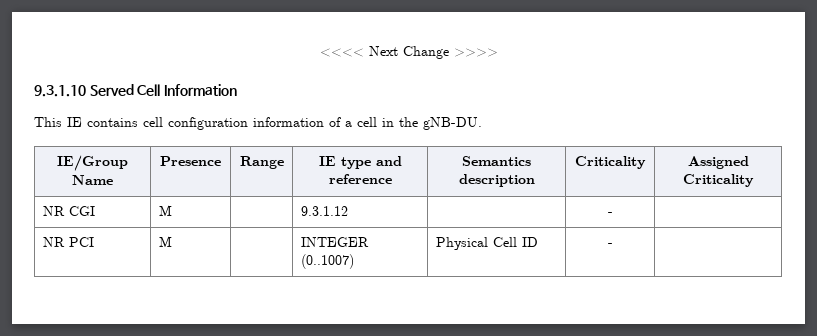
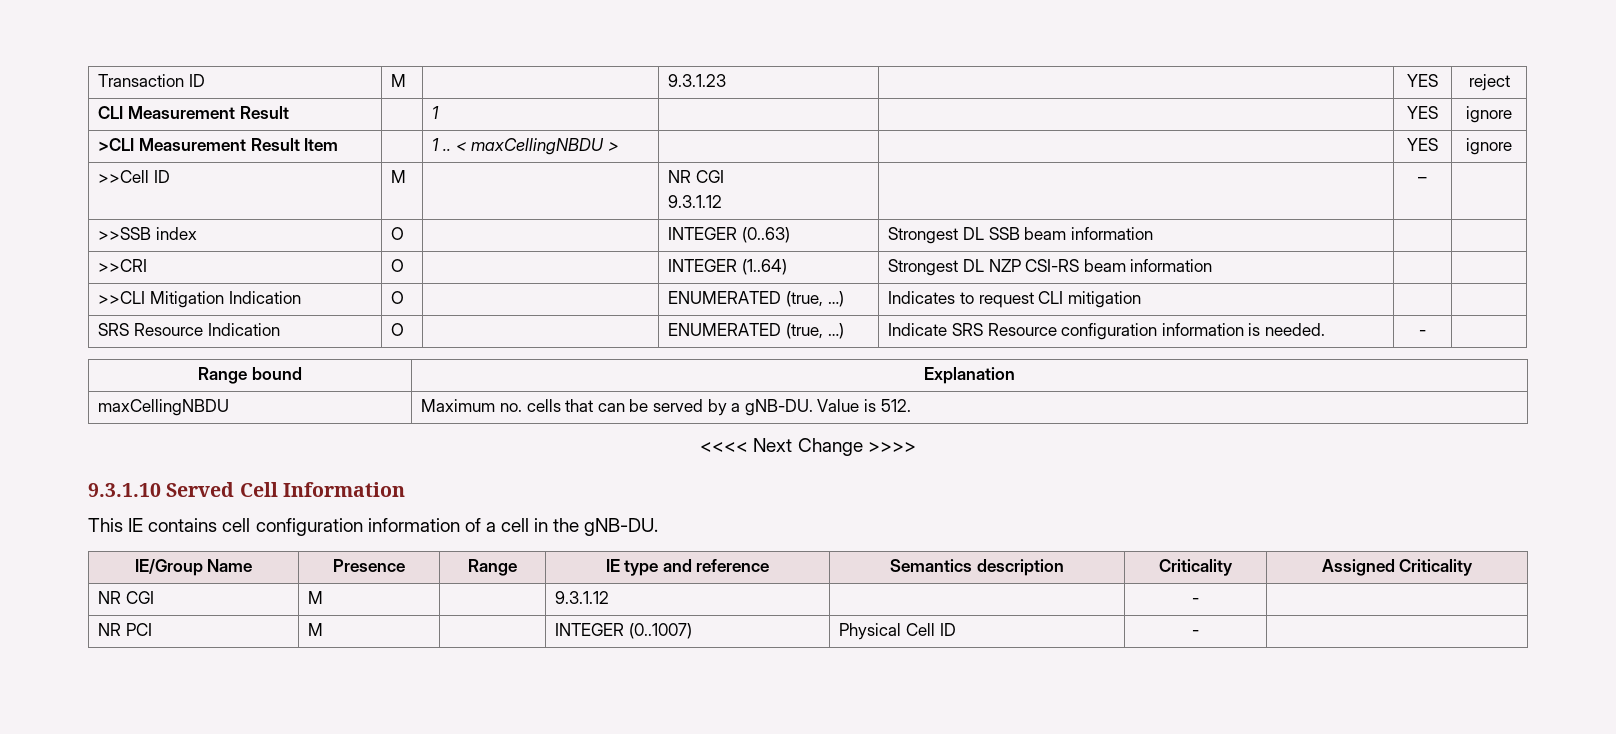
(319, 52) none -> [98,74,206,87] [391,74,407,87] [668,74,727,87] [1407,74,1438,87] [1468,74,1510,91] [98,106,289,119] [432,106,440,119] [1407,106,1438,119] [1466,106,1512,123] [98,138,339,151] [432,138,619,155] [1407,138,1438,151] [1466,138,1512,155] [98,170,171,183] [391,170,407,183] [668,170,725,183] [668,195,723,208] [1418,177,1427,183] [98,227,198,240] [391,227,405,240] [668,227,791,243] [888,227,1153,244] [98,259,148,272] [391,259,405,272] [668,259,788,275] [888,259,1213,276] [98,291,301,308] [391,291,405,304] [668,291,844,307] [888,291,1141,308] [98,323,280,336] [391,323,405,336] [668,323,844,339] [888,323,1326,340] [1419,330,1426,336] [198,367,302,384] [924,367,1015,384] [98,399,230,416] [421,399,911,416] Transaction ID | M | | 9.3.1.23 | | YES | reject // CLI Measurement Result | | 1 | | | YES | ignore // >CLI Measurement Result Item | | 1 .. < maxCellingNBDU > | | | YES | ignore // >>Cell ID | M | | NR CGI // 9.3.1.12 | | – | // >>SSB index | O | | INTEGER (0..63) | Strongest DL SSB beam information | | // >>CRI | O | | INTEGER (1..64) | Strongest DL NZP CSI-RS beam information | | // >>CLI Mitigation Indication | O | | ENUMERATED (true, …) | Indicates to request CLI mitigation | | // SRS Resource Indication | O | | ENUMERATED (true, …) | Indicate SRS Resource configuration information is needed. | - | // Range bound | Explanation // maxCellingNBDU | Maximum no. cells that can be served by a gNB-DU. Value is 512. //

